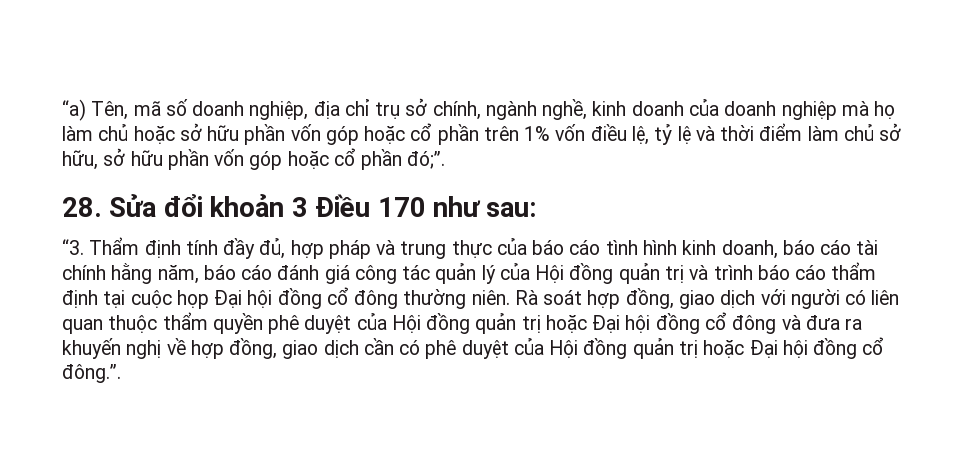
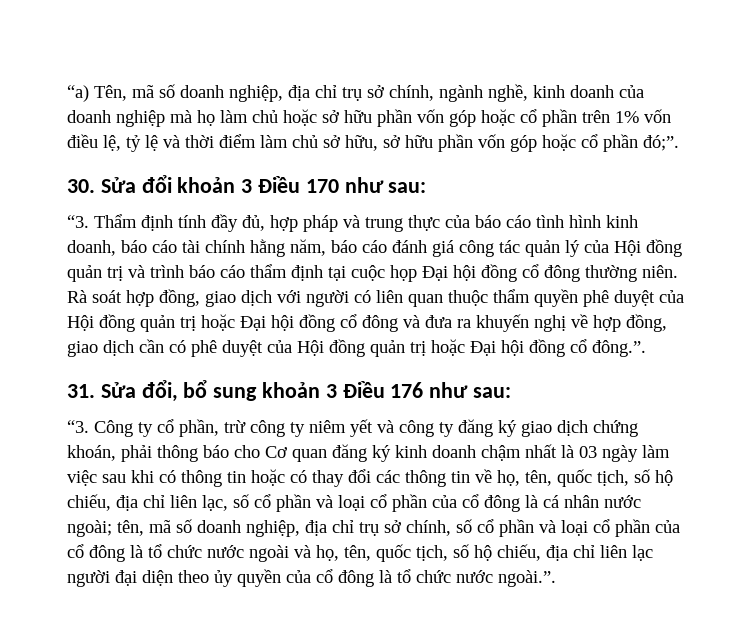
[62,197,102,217] 28. -> [67,179,95,193] 30.
(121, 373) none -> [67,380,512,402] [67,419,638,437] [67,444,670,462] [67,469,673,487] [67,494,641,512] [67,519,680,537] [67,544,653,562] [67,569,556,587] // 31. Sửa đổi, bổ sung khoản 3 Điều 176 như sau: // “3. Công ty cổ phần, trừ công ty niêm yết và công ty đăng ký giao dịch chứng khoán, phải thông báo cho Cơ quan đăng ký kinh doanh chậm nhất là 03 ngày làm việc sau khi có thông tin hoặc có thay đổi các thông tin về họ, tên, quốc tịch, số hộ chiếu, địa chỉ liên lạc, số cổ phần và loại cổ phần của cổ đông là cá nhân nước ngoài; tên, mã số doanh nghiệp, địa chỉ trụ sở chính, số cổ phần và loại cổ phần của cổ đông là tổ chức nước ngoài và họ, tên, quốc tịch, số hộ chiếu, địa chỉ liên lạc người đại diện theo ủy quyền của cổ đông là tổ chức nước ngoài.”.

